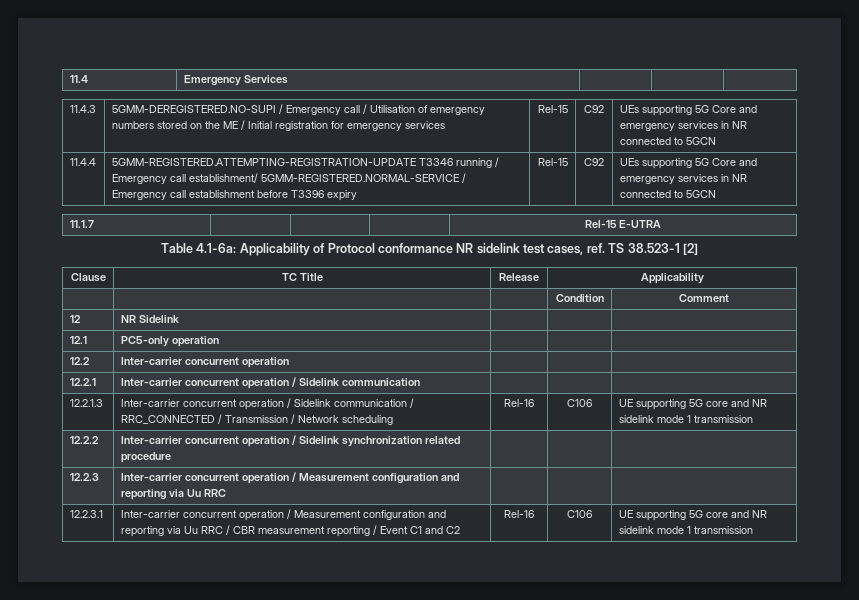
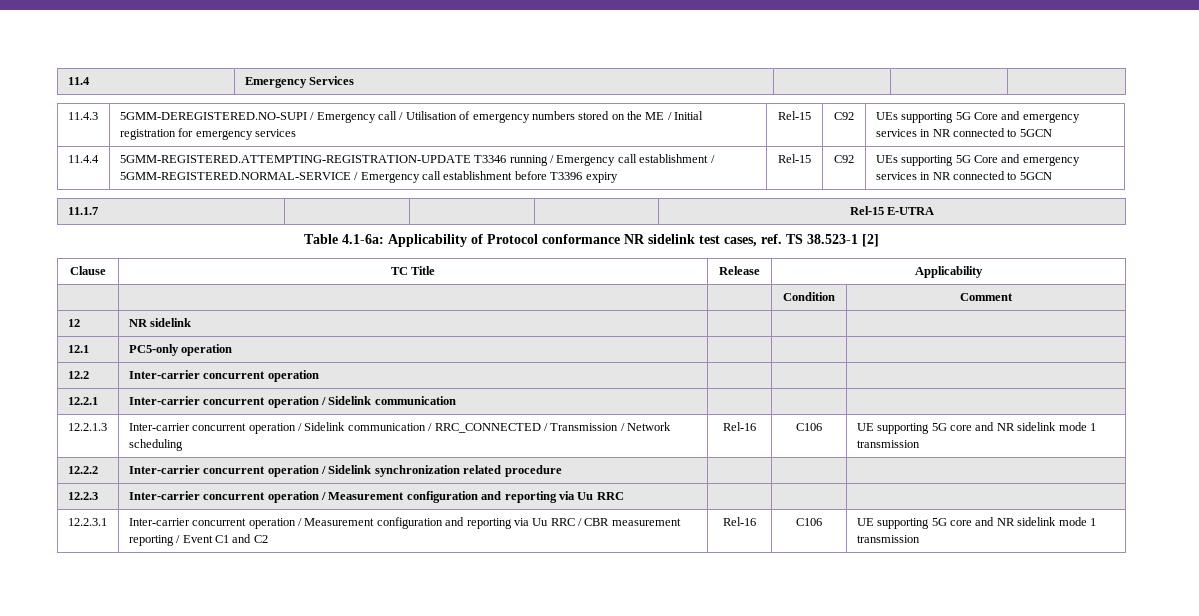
[188,173,258,183] establishment/ -> [639,154,715,163] establishment /
[138,315,179,323] Sidelink -> [150,318,192,327] sidelink

